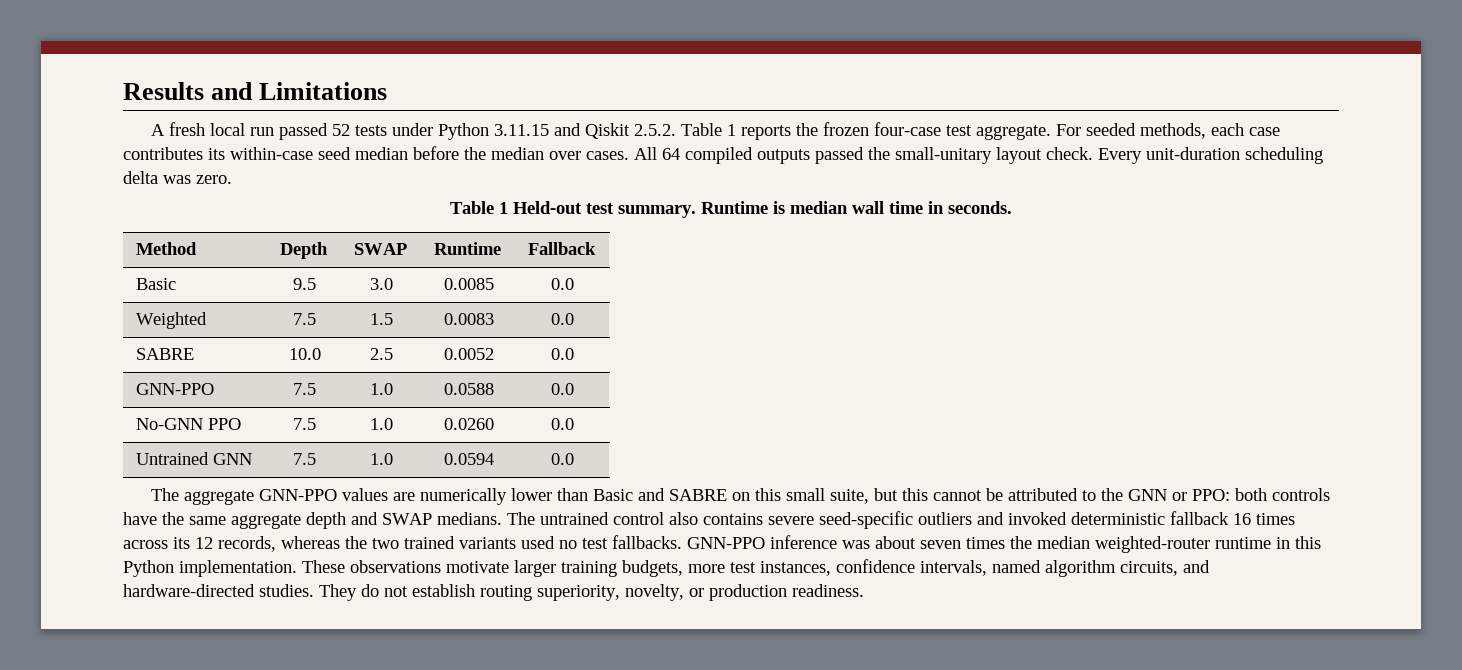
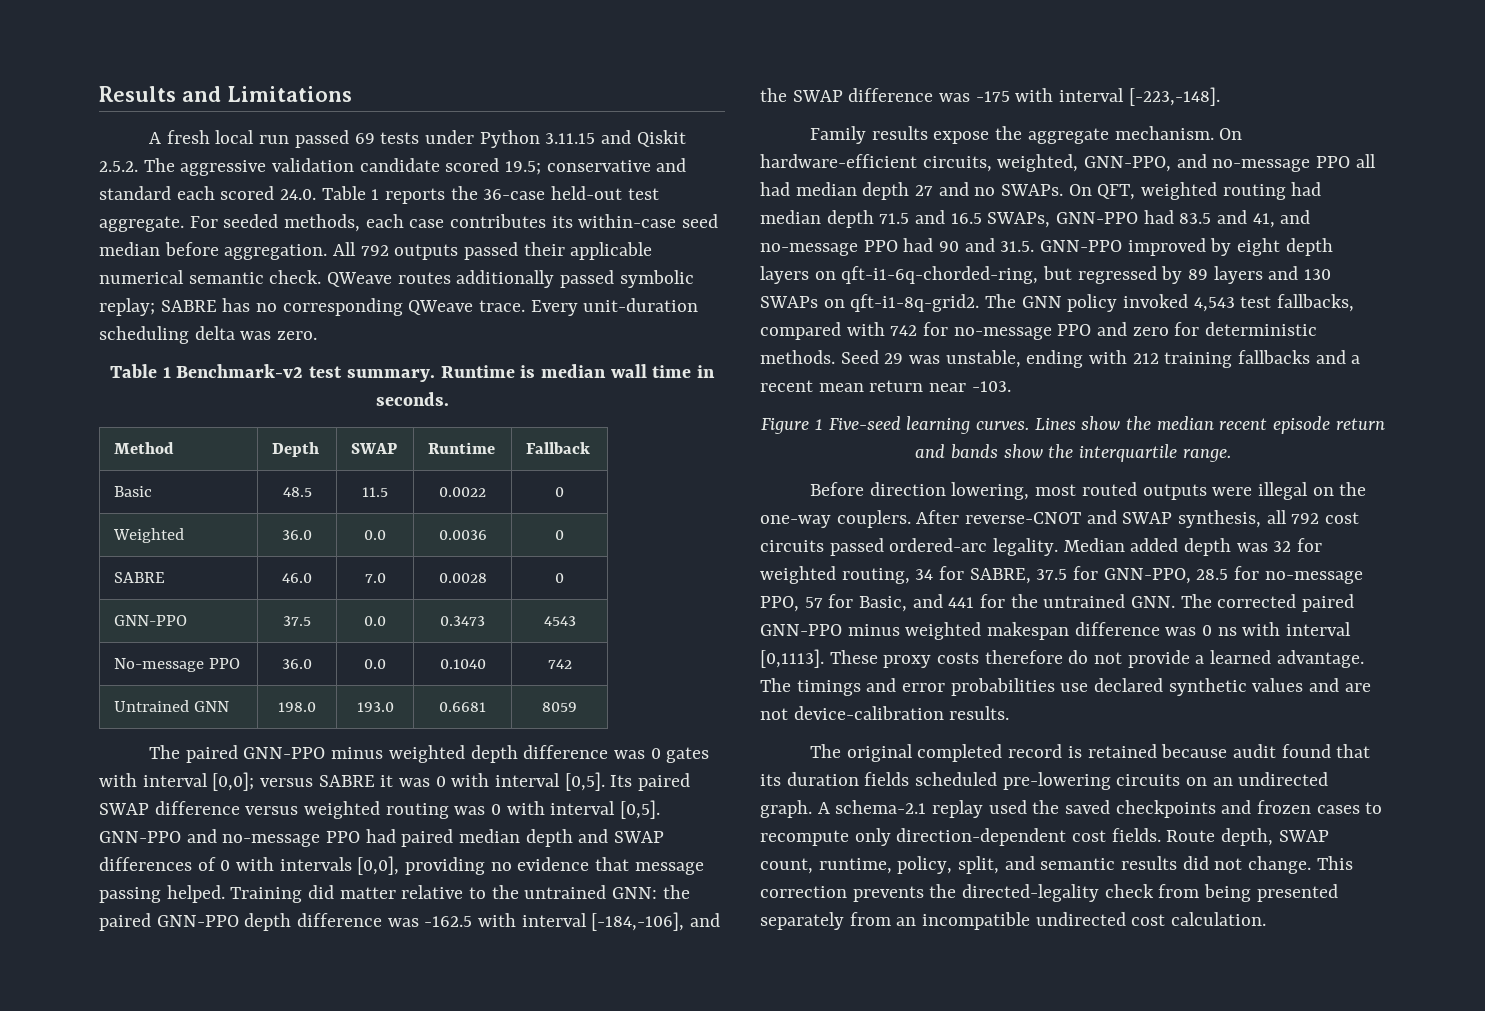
[332,124,351,136] 52 -> [354,133,375,144] 69
(677, 130) none -> [143,158,687,176] [99,186,317,200] The aggressive validation candidate scored 19.5; conservative and standard each scored 24.0.
[823,122,942,136] frozen four-case -> [483,186,623,200] 36-case held-out
[464,147,1093,164] the median over cases. All 64 compiled outputs passed the small-unitary layout check. -> [224,242,653,260] [99,270,694,288] [99,298,526,316] aggregation. All 792 outputs passed their applicable numerical semantic check. QWeave routes additionally passed symbolic replay; SABRE has no corresponding QWeave trace.
[513,201,582,214] Held-out -> [176,364,304,378] Benchmark-v2
[293,278,316,290] [370,278,393,290] [443,278,494,290] [551,278,574,290] [136,312,208,329] [293,313,316,325] [370,313,393,325] [443,313,494,325] [551,313,574,325] 9.5 | 3.0 | 0.0085 | 0.0 // Weighted | 7.5 | 1.5 | 0.0083 | 0.0 -> [282,487,312,497] [362,487,388,497] [439,487,486,497] [555,487,564,497] [113,528,185,543] [282,530,312,540] [364,530,386,540] [438,530,487,540] [555,530,564,540] 48.5 | 11.5 | 0.0022 | 0 // Weighted | 36.0 | 0.0 | 0.0036 | 0
[288,348,321,360] [370,348,393,360] [443,348,494,360] [551,348,574,360] [136,383,215,395] [293,383,316,395] [370,383,393,395] [443,383,494,395] [551,383,574,395] [136,418,242,430] [293,418,316,430] [370,418,393,430] [443,418,494,430] [551,418,574,430] 10.0 | 2.5 | 0.0052 | 0.0 // GNN-PPO | 7.5 | 1.0 | 0.0588 | 0.0 // No-GNN PPO | 7.5 | 1.0 | 0.0260 | 0.0 -> [282,573,312,583] [364,573,386,583] [438,573,487,583] [555,573,564,583] [114,615,188,626] [283,616,311,626] [364,616,386,626] [440,616,485,626] [543,616,576,626] [114,658,241,672] [282,659,312,669] [364,659,386,669] [439,659,486,669] [547,659,572,669] 46.0 | 7.0 | 0.0028 | 0 // GNN-PPO | 37.5 | 0.0 | 0.3473 | 4543 // No-message PPO | 36.0 | 0.0 | 0.1040 | 742
[293,453,316,465] [370,453,393,465] [443,453,494,465] [551,453,574,465] [151,488,1331,505] [123,511,1295,529] [123,535,1321,553] [123,559,1210,577] [123,584,864,601] 7.5 | 1.0 | 0.0594 | 0.0 // The aggregate GNN-PPO values are numerically lower than Basic and SABRE on this small suite, but this cannot be attributed to the GNN or PPO: both controls have the same aggregate depth and SWAP medians. The untrained control also contains severe seed-specific outliers and invoked deterministic fallback 16 times across its 12 records, whereas the two trained variants used no test fallbacks. GNN-PPO inference was about seven times the median weighted-router runtime in this Python implementation. These observations motivate larger training budgets, more test instances, confidence intervals, named algorithm circuits, and hardware-directed studies. They do not establish routing superiority, novelty, or production readiness. -> [278,702,316,712] [356,702,394,712] [439,702,486,712] [542,702,577,712] [149,745,710,763] [99,772,691,791] [99,800,661,819] [99,829,665,847] [99,856,704,875] [99,885,690,903] [99,912,721,931] [760,87,1220,106] [810,126,1243,144] [760,154,1376,172] [760,182,1322,200] [760,210,1311,228] [760,238,1333,256] [760,266,1332,284] [760,294,1355,312] [760,322,1318,340] [760,350,1361,368] [760,380,1011,392] [761,416,1385,434] [915,444,1231,462] [810,482,1367,500] [760,510,1360,528] [760,538,1323,556] [760,566,1363,584] [760,594,1355,612] [760,622,1352,640] [760,649,1364,668] [760,678,1371,696] [760,706,1010,720] [810,744,1371,762] [760,772,1329,790] [760,800,1383,818] [760,828,1329,846] [760,856,1353,874] [760,884,1338,902] [760,912,1267,930] 198.0 | 193.0 | 0.6681 | 8059 // The paired GNN-PPO minus weighted depth difference was 0 gates with interval [0,0]; versus SABRE it was 0 with interval [0,5]. Its paired SWAP difference versus weighted routing was 0 with interval [0,5]. GNN-PPO and no-message PPO had paired median depth and SWAP differences of 0 with intervals [0,0], providing no evidence that message passing helped. Training did matter relative to the untrained GNN: the paired GNN-PPO depth difference was -162.5 with interval [-184,-106], and the SWAP difference was -175 with interval [-223,-148]. // Family results expose the aggregate mechanism. On hardware-efficient circuits, weighted, GNN-PPO, and no-message PPO all had median depth 27 and no SWAPs. On QFT, weighted routing had median depth 71.5 and 16.5 SWAPs, GNN-PPO had 83.5 and 41, and no-message PPO had 90 and 31.5. GNN-PPO improved by eight depth layers on qft-i1-6q-chorded-ring, but regressed by 89 layers and 130 SWAPs on qft-i1-8q-grid2. The GNN policy invoked 4,543 test fallbacks, compared with 742 for no-message PPO and zero for deterministic methods. Seed 29 was unstable, ending with 212 training fallbacks and a recent mean return near -103. // Figure 1 Five-seed learning curves. Lines show the median recent episode return and bands show the interquartile range. // Before direction lowering, most routed outputs were illegal on the one-way couplers. After reverse-CNOT and SWAP synthesis, all 792 cost circuits passed ordered-arc legality. Median added depth was 32 for weighted routing, 34 for SABRE, 37.5 for GNN-PPO, 28.5 for no-message PPO, 57 for Basic, and 441 for the untrained GNN. The corrected paired GNN-PPO minus weighted makespan difference was 0 ns with interval [0,1113]. These proxy costs therefore do not provide a learned advantage. The timings and error probabilities use declared synthetic values and are not device-calibration results. // The original completed record is retained because audit found that its duration fields scheduled pre-lowering circuits on an undirected graph. A schema-2.1 replay used the saved checkpoints and frozen cases to recompute only direction-dependent cost fields. Route depth, SWAP count, runtime, policy, split, and semantic results did not change. This correction prevents the directed-legality check from being presented separately from an incompatible undirected cost calculation.

